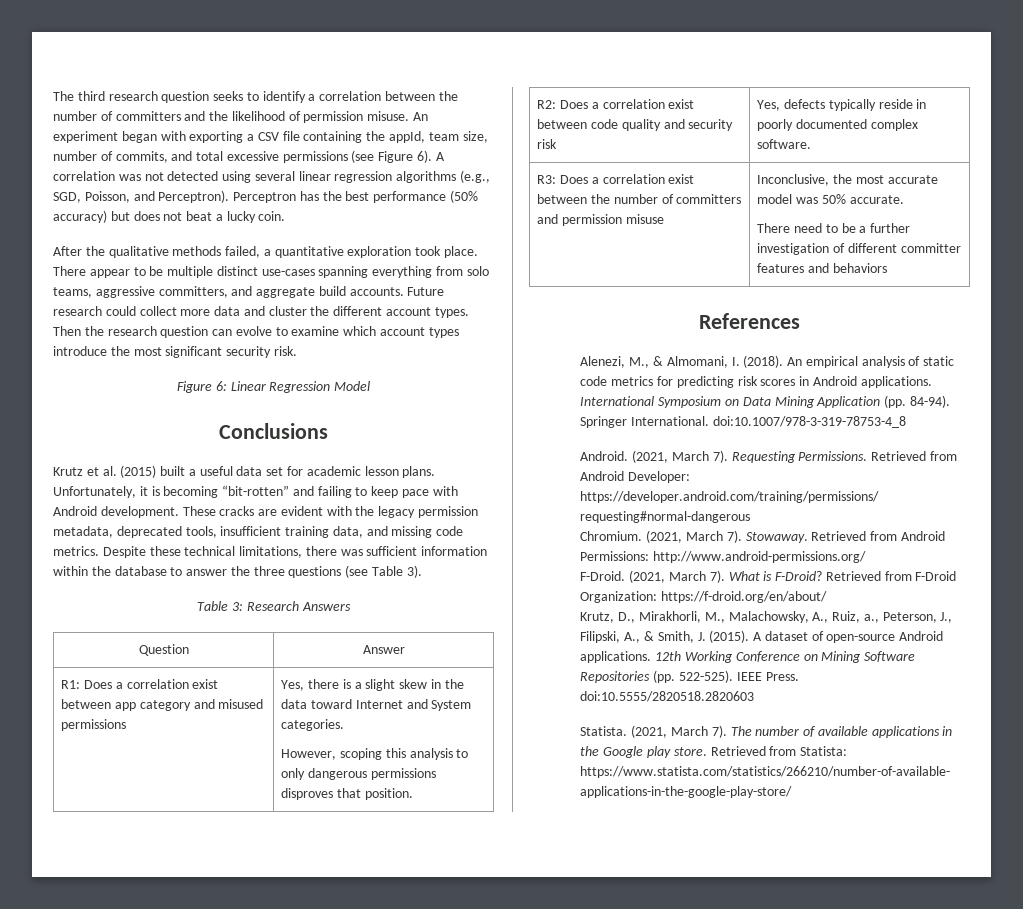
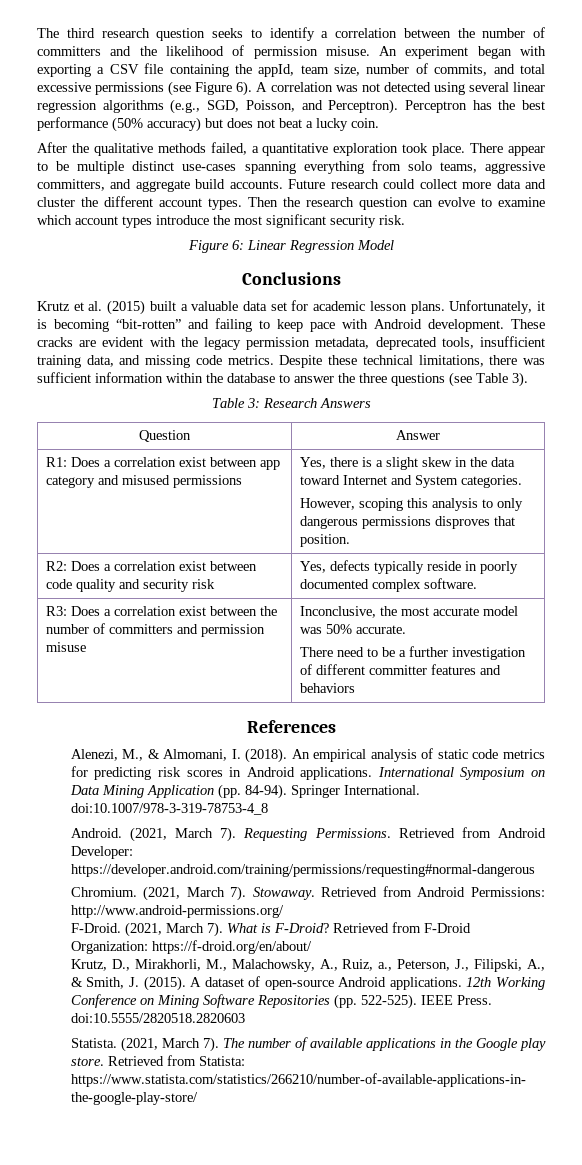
[199,466,233,476] useful -> [191,301,239,311] valuable

